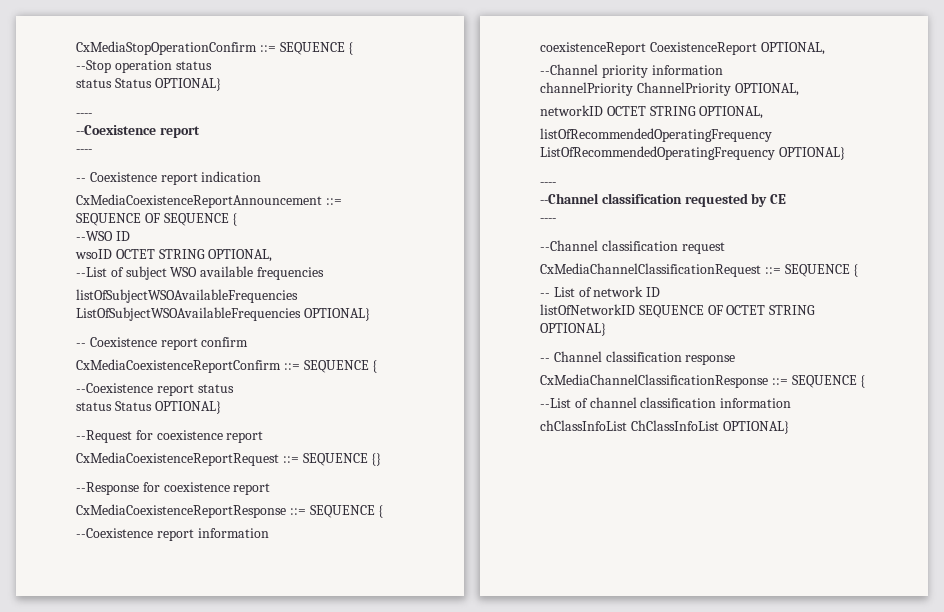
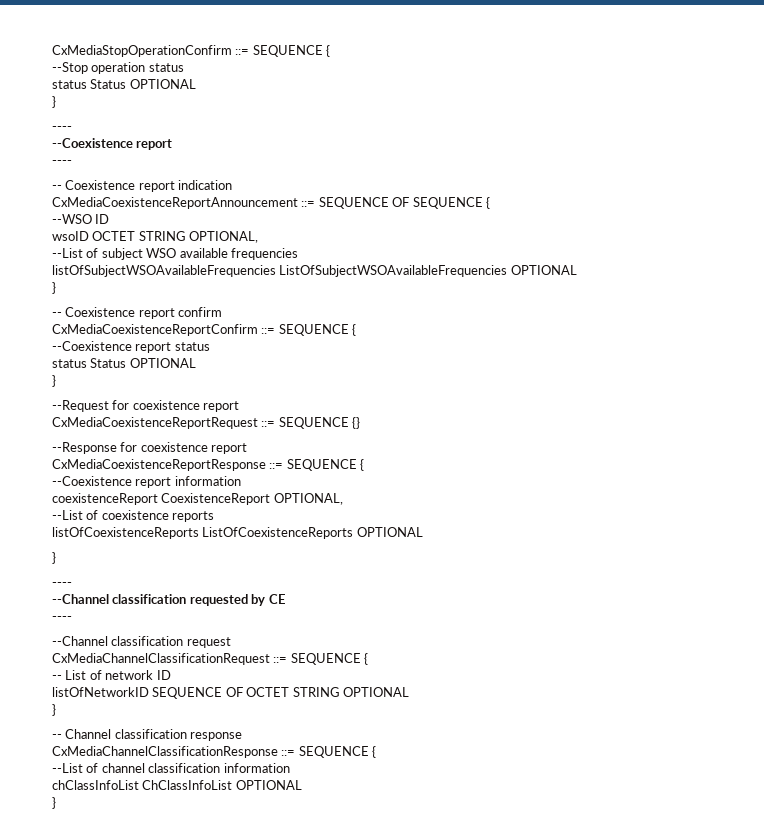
[154,78,221,91] OPTIONAL} -> [129,79,196,89] [52,96,56,108] OPTIONAL // }
[303,308,370,321] OPTIONAL} -> [510,265,577,275] [52,282,56,294] OPTIONAL // }
[154,401,221,414] OPTIONAL} -> [129,358,196,368] [52,375,56,387] OPTIONAL // }
[540,64,723,78] [540,82,799,96] [540,105,764,119] [540,128,772,142] [540,146,845,160] --Channel priority information // channelPriority ChannelPriority OPTIONAL, // networkID OCTET STRING OPTIONAL, // listOfRecommendedOperatingFrequency ListOfRecommendedOperatingFrequency OPTIONAL} -> [52,510,215,522] [52,527,423,539] [52,552,56,564] --List of coexistence reports // listOfCoexistenceReports ListOfCoexistenceReports OPTIONAL // }
[540,323,606,336] OPTIONAL} -> [342,687,409,697] [52,704,56,716] OPTIONAL // }
[722,421,789,434] OPTIONAL} -> [235,780,302,790] [52,797,56,809] OPTIONAL // }

